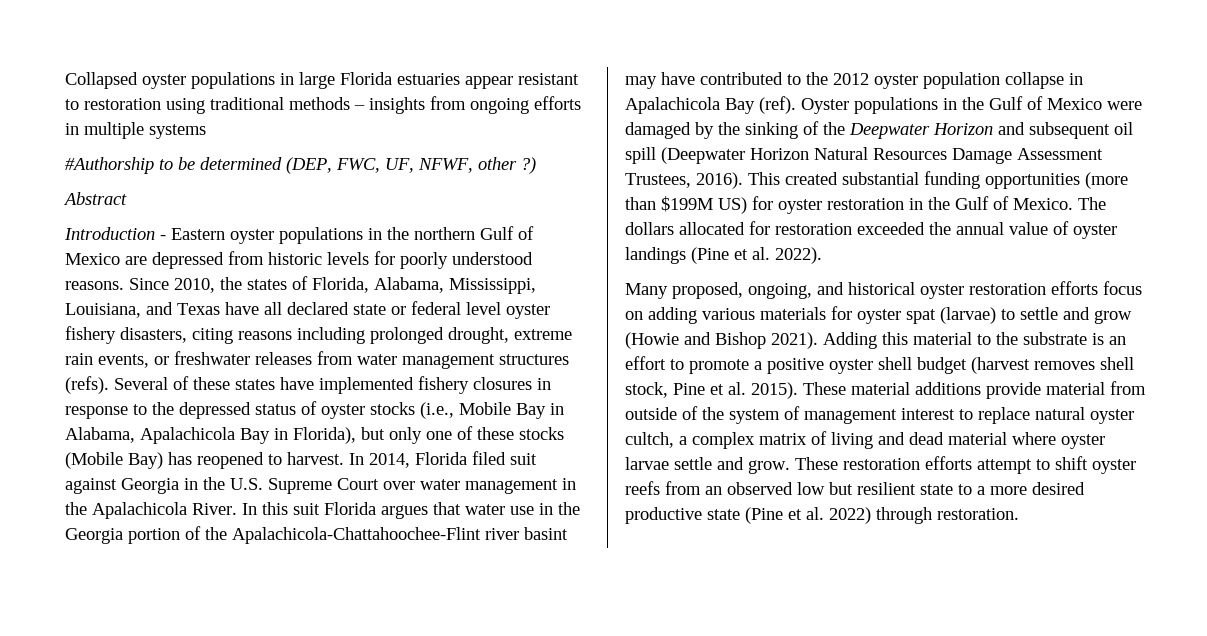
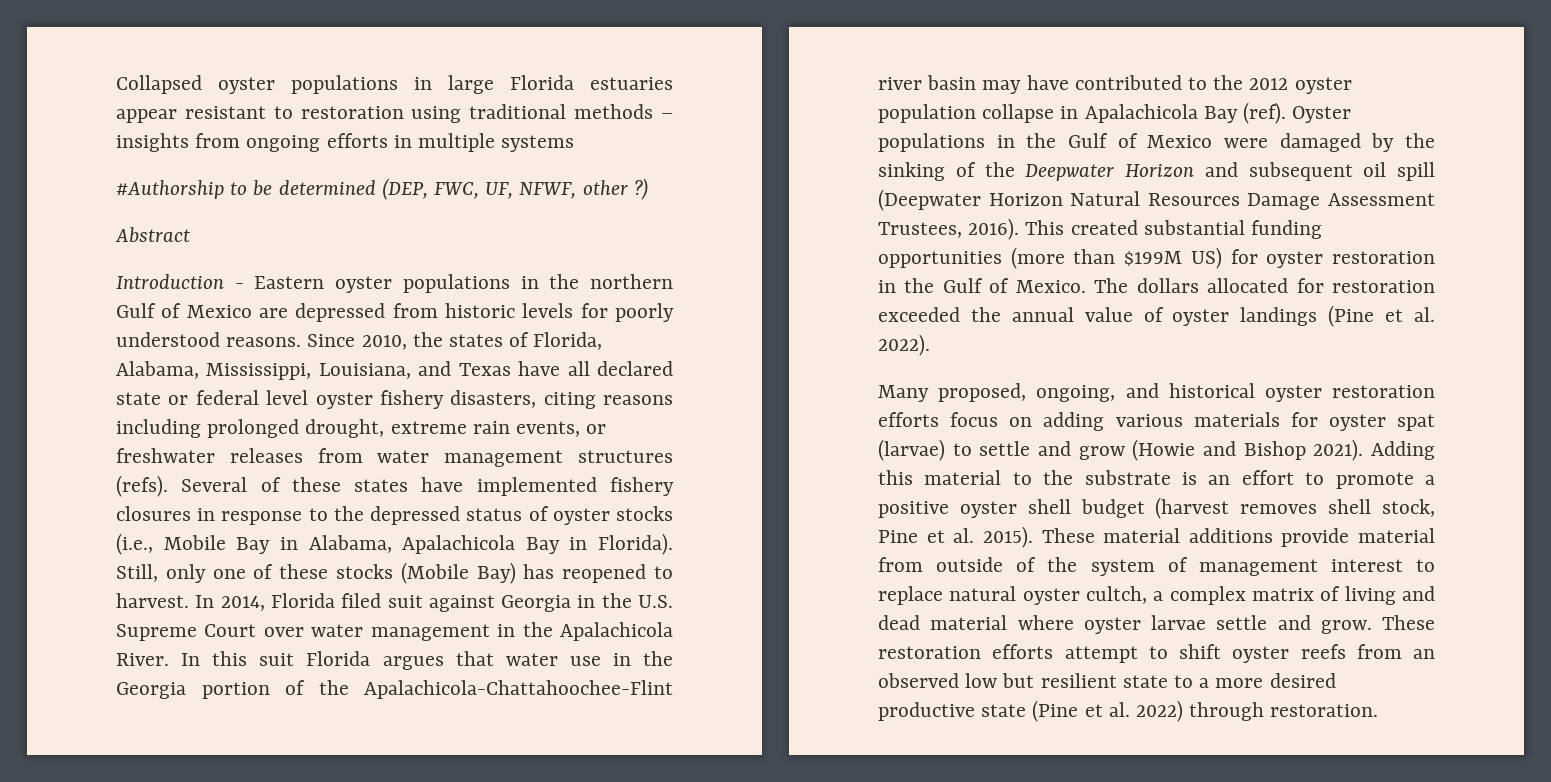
[293,427,385,444] Florida), but -> [598,533,673,555] [116,564,158,582] Florida). Still,
[524,527,568,540] basint -> [927,75,977,90] basin

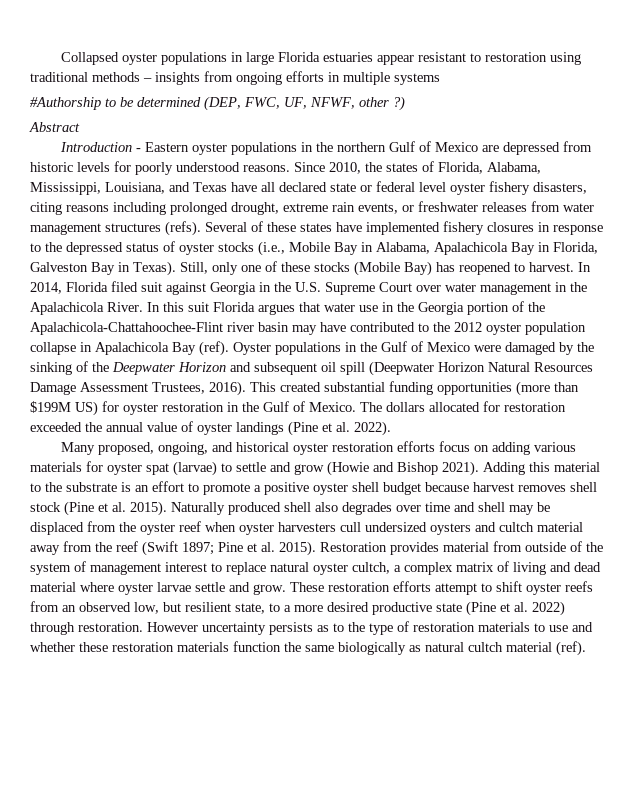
[598,533,673,555] Florida). -> [553,242,598,254] [30,261,176,276] Florida, Galveston Bay in Texas).
[1155,497,1435,519] [878,526,1350,548] (harvest removes shell stock, Pine et al. 2015). These material additions provide -> [425,482,597,492] [30,501,550,516] [30,521,583,535] [30,541,439,556] because harvest removes shell stock (Pine et al. 2015). Naturally produced shell also degrades over time and shell may be displaced from the oyster reef when oyster harvesters cull undersized oysters and cultch material away from the reef (Swift 1897; Pine et al. 2015). Restoration provides
[965,673,998,688] low -> [134,602,159,614] low,
[1122,675,1168,688] state -> [235,603,265,614] state,
(1379, 710) none -> [147,621,593,635] [30,641,586,656] However uncertainty persists as to the type of restoration materials to use and whether these restoration materials function the same biologically as natural cultch material (ref).

